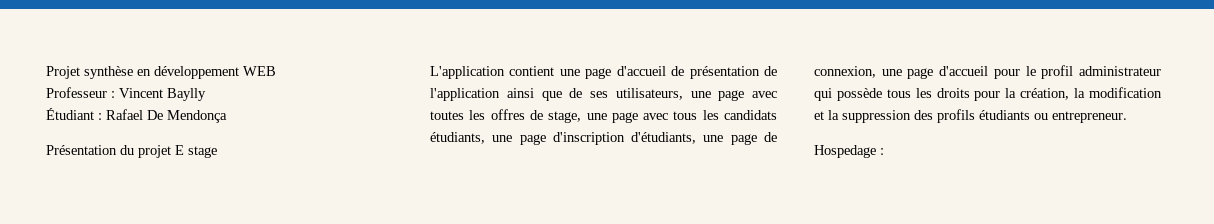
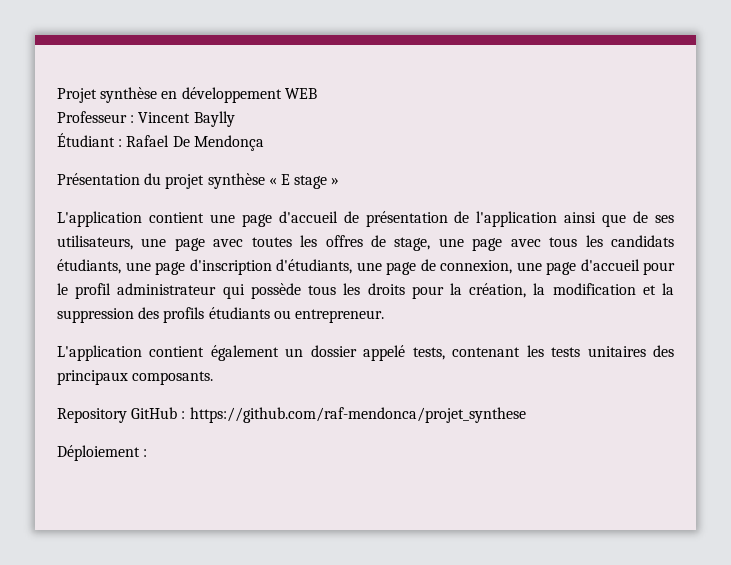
(171, 151) none -> [207,173,277,189] synthèse «
(217, 152) none -> [331,177,340,185] »
[814,145,876,158] Hospedage -> [57,345,674,361] [57,370,214,385] [57,407,526,423] [57,445,140,461] L'application contient également un dossier appelé tests, contenant les tests unitaires des principaux composants. // Repository GitHub : https://github.com/raf-mendonca/projet_synthese // Déploiement

